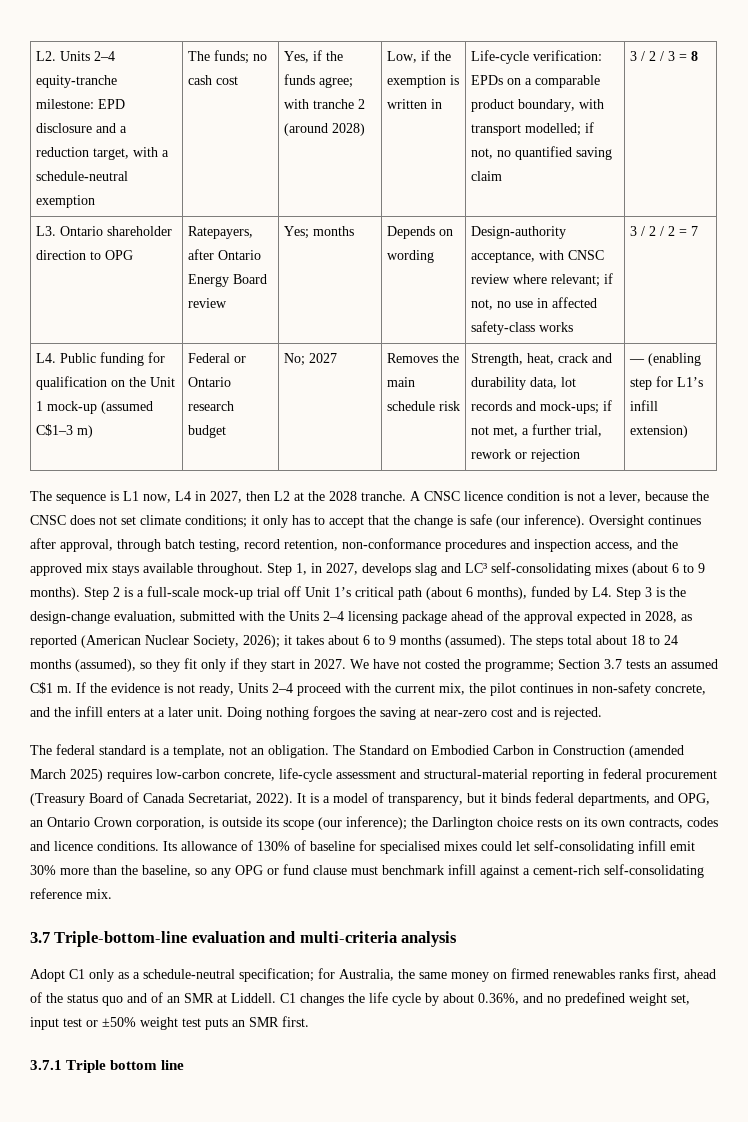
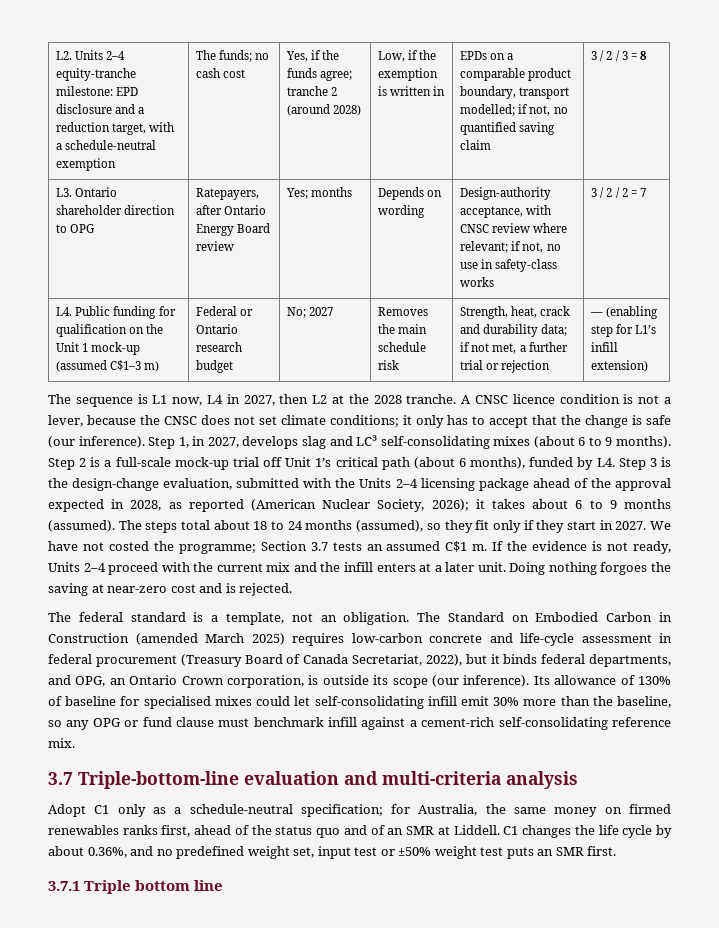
[283,99,309,109] with -> (353, 76) none
[470,50,602,64] Life-cycle verification: -> (446, 91) none
[578,99,604,109] with -> (517, 92) none
[551,297,597,308] affected -> (494, 264) none
[529,377,576,389] [470,401,599,414] data, lot records and mock-ups; -> [541,324,568,336] data;
[574,425,602,437] [470,449,511,459] trial, rework -> [460,360,484,370] trial
[589,515,701,528] [30,538,678,552] [30,563,263,576] Oversight continues after approval, through batch testing, record retention, non-conformance procedures and inspection access, and the approved mix stays available throughout. -> (145, 442) none
[439,682,706,696] mix, the pilot continues in non-safety concrete, -> [266,562,291,572] mix
[224,768,584,782] concrete, life-cycle assessment and structural-material reporting -> [429,633,652,646] concrete and life-cycle assessment
[256,792,463,806] 2022). It is a model of transparency, -> [425,654,462,666] 2022),
[346,816,718,830] [30,841,159,851] inference); the Darlington choice rests on its own contracts, codes and licence conditions. -> [463,675,530,687] inference).

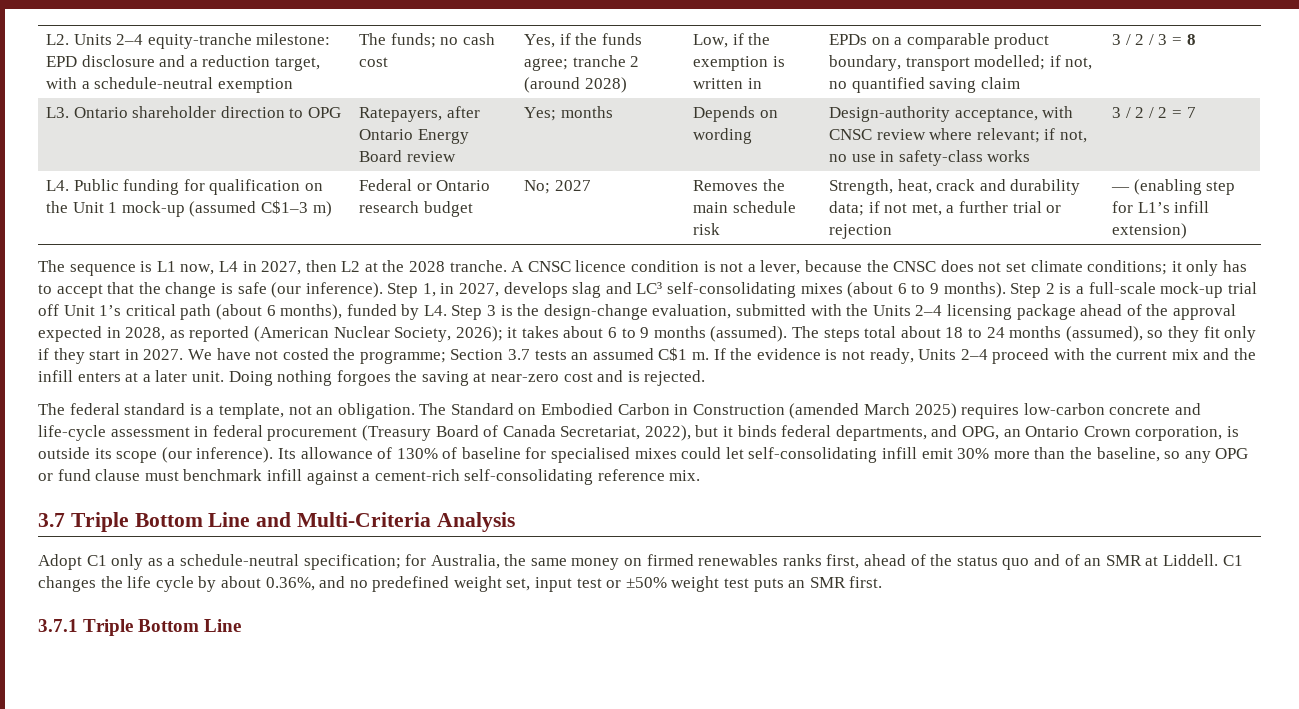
[78,771,578,789] Triple-bottom-line evaluation and multi-criteria analysis -> [70,512,515,532] Triple Bottom Line and Multi-Criteria Analysis
[135,880,224,891] bottom line -> [138,619,242,632] Bottom Line

